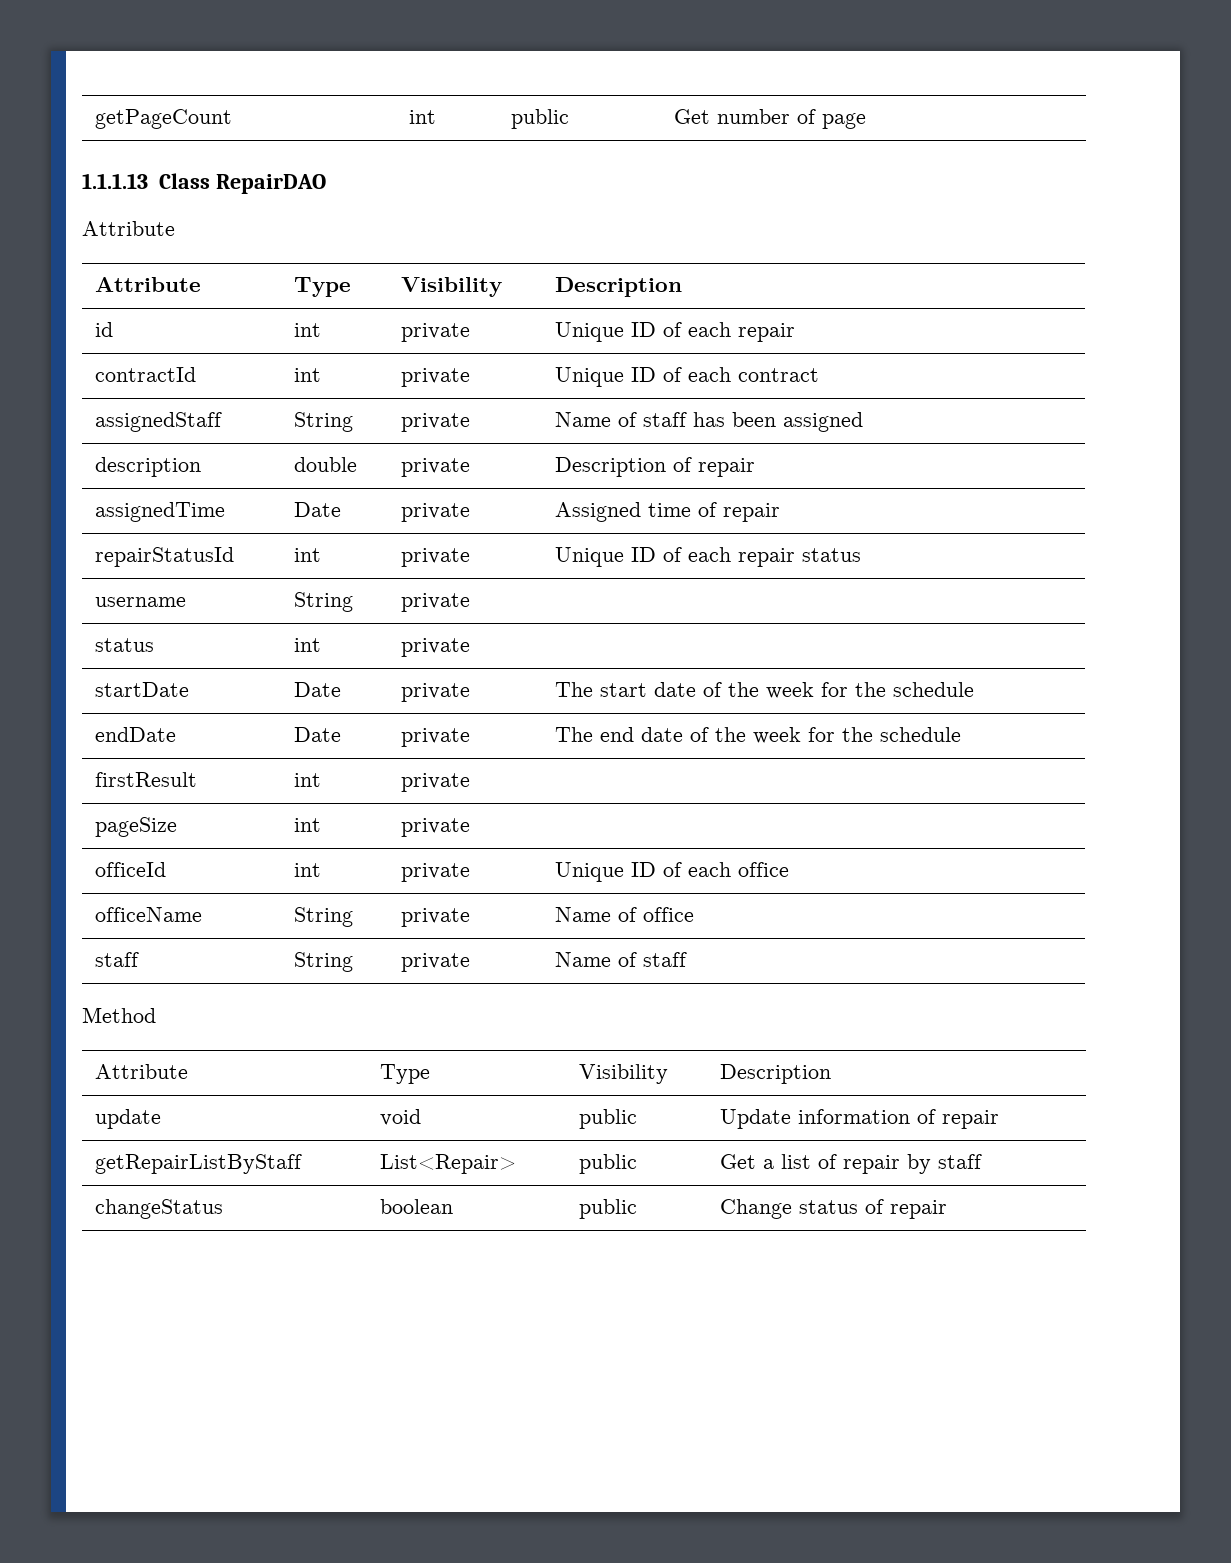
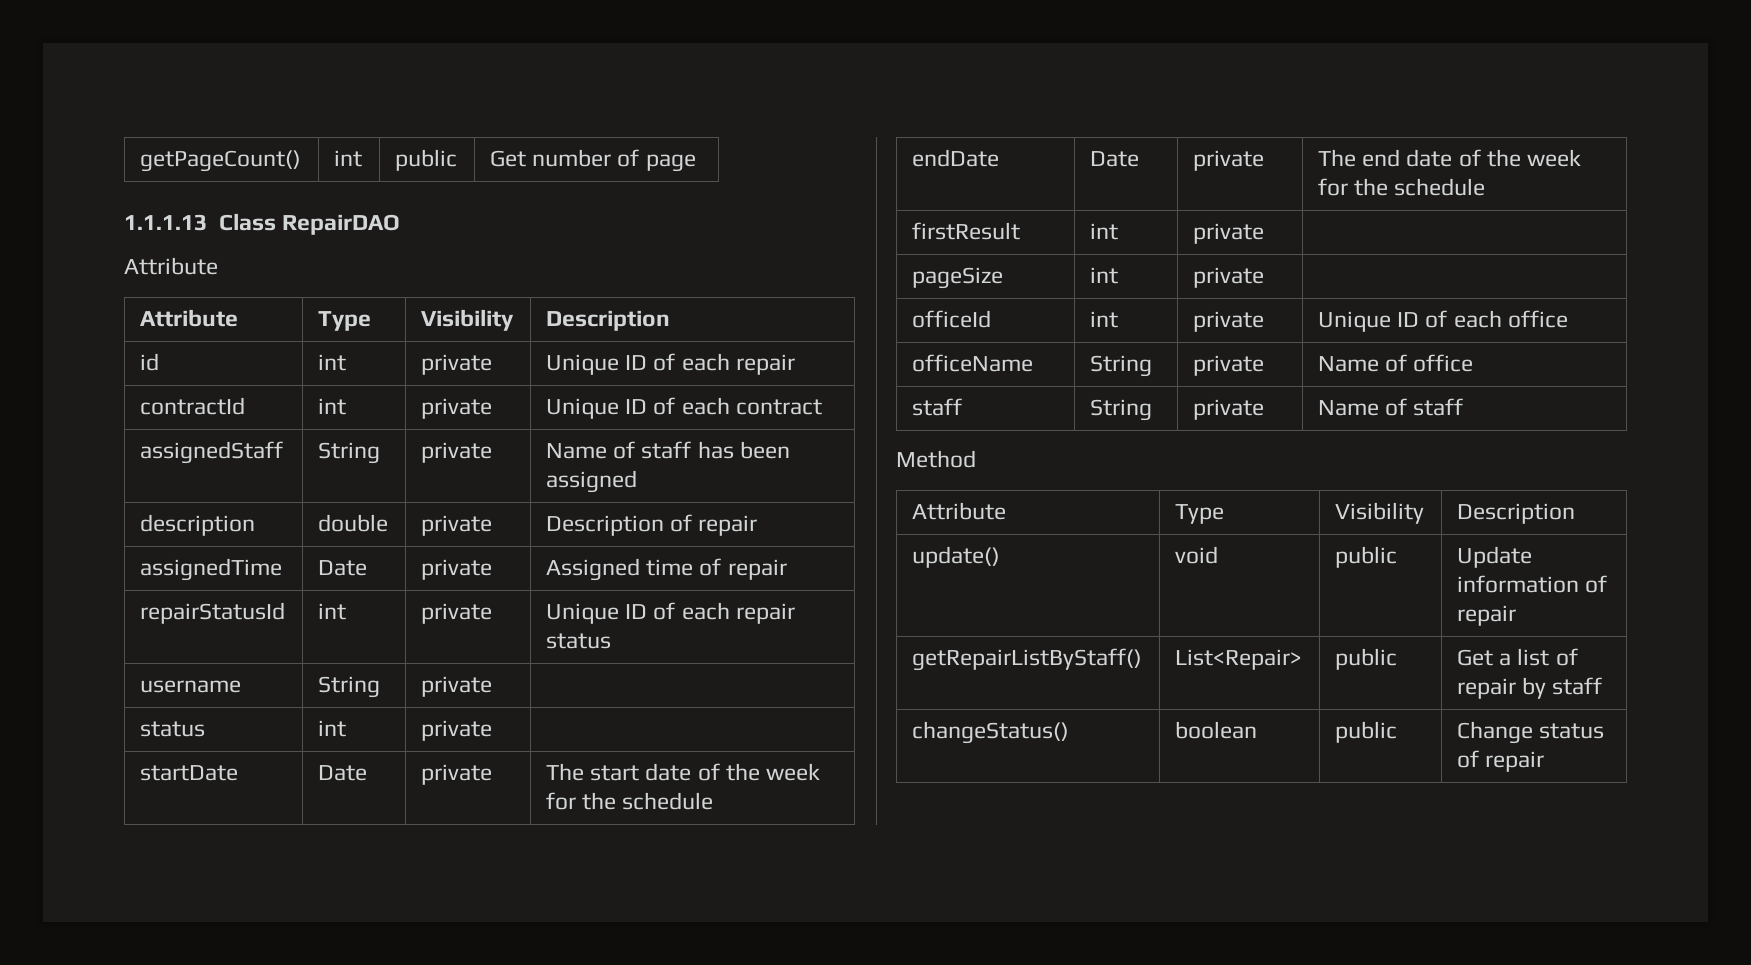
[94,109,232,129] getPageCount -> [140,150,302,172] getPageCount()
[94,1109,161,1129] update -> [912,546,1001,568] update()
[94,1154,302,1174] getRepairListByStaff -> [912,648,1143,671] getRepairListByStaff()
[94,1199,223,1219] changeStatus -> [912,721,1070,744] changeStatus()

